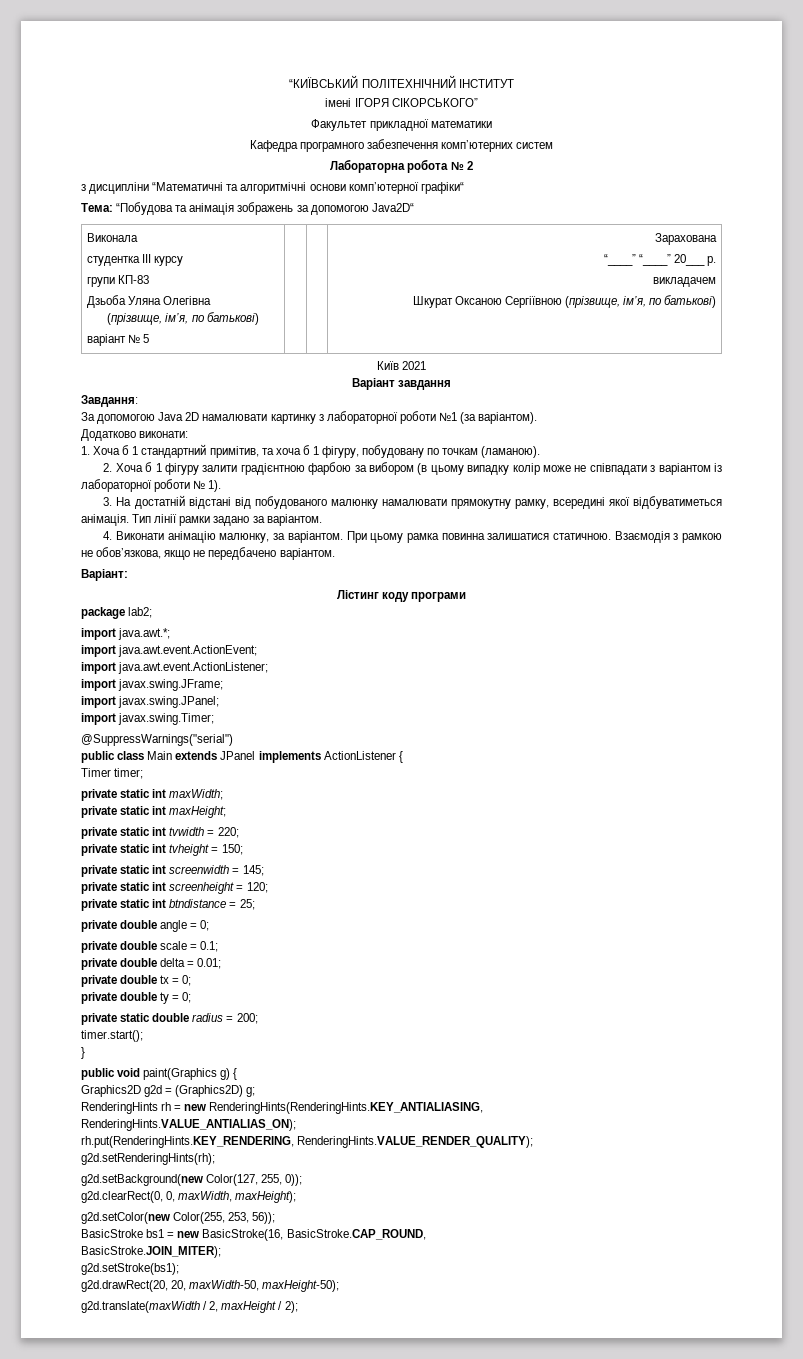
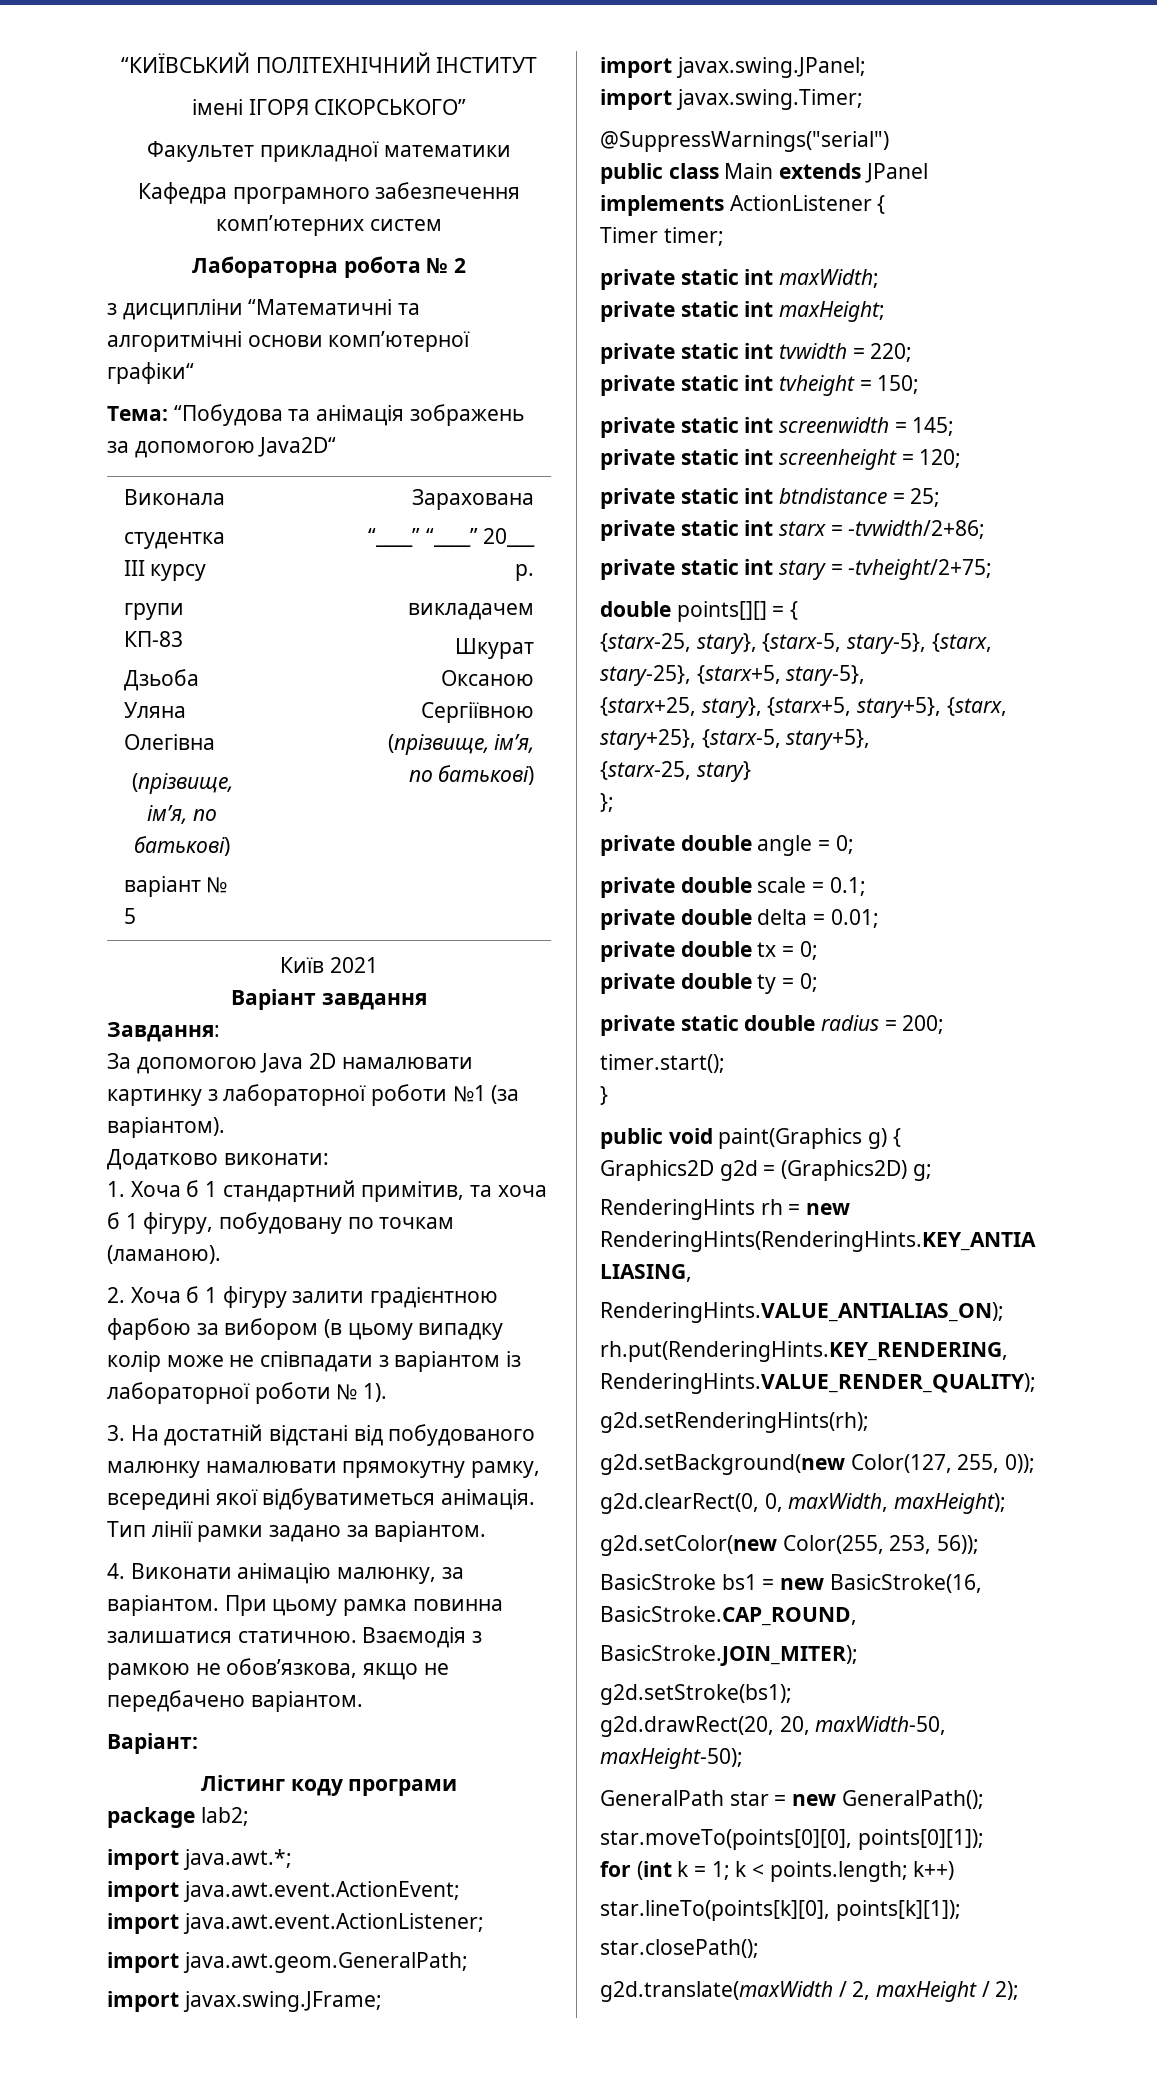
(269, 668) none -> [107,1952,468,1973] // import java.awt.geom.GeneralPath;
(255, 904) none -> [600,520,986,541] [600,559,993,580] [600,601,799,622] [600,633,992,654] [600,665,866,686] [600,697,1007,718] [600,729,871,750] [600,761,751,782] [600,793,614,812] // private static int starx = -tvwidth/2+86; // private static int stary = -tvheight/2+75; // double points[][] = { // {starx-25, stary}, {starx-5, stary-5}, {starx, stary-25}, {starx+5, stary-5}, // {starx+25, stary}, {starx+5, stary+5}, {starx, stary+25}, {starx-5, stary+5}, // {starx-25, stary} // };
(340, 1286) none -> [600,1790,984,1809] [600,1829,984,1850] [600,1861,955,1882] [600,1900,961,1921] [600,1939,759,1958] // GeneralPath star = new GeneralPath(); // star.moveTo(points[0][0], points[0][1]); // for (int k = 1; k < points.length; k++) // star.lineTo(points[k][0], points[k][1]); // star.closePath();

